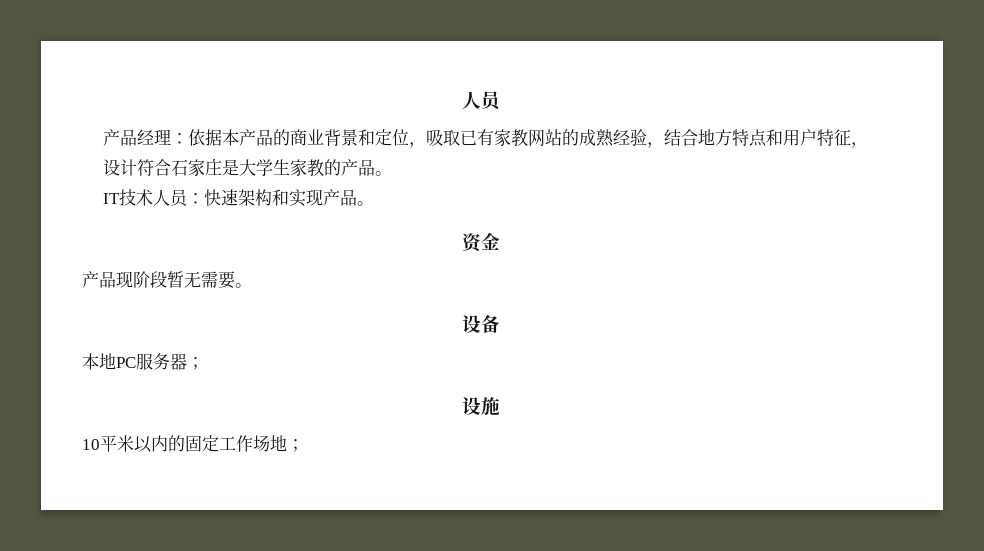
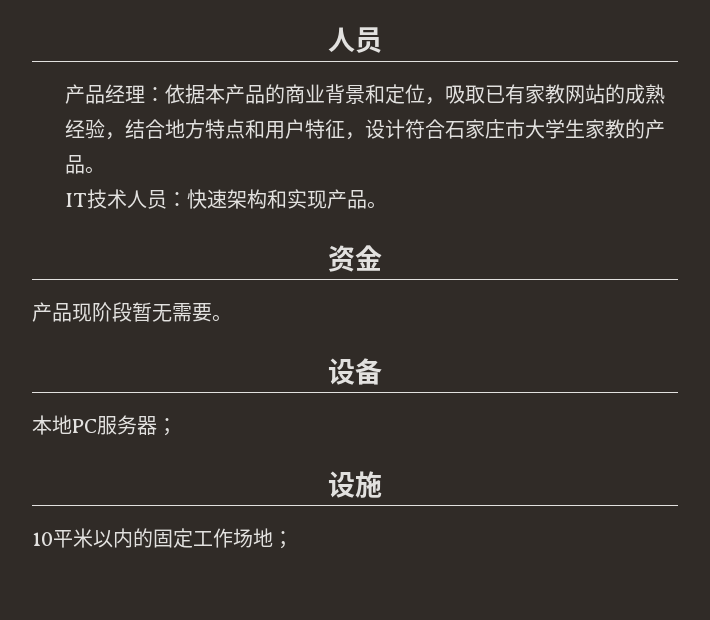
[221,159,239,176] 是 -> [505,119,526,139] 市

